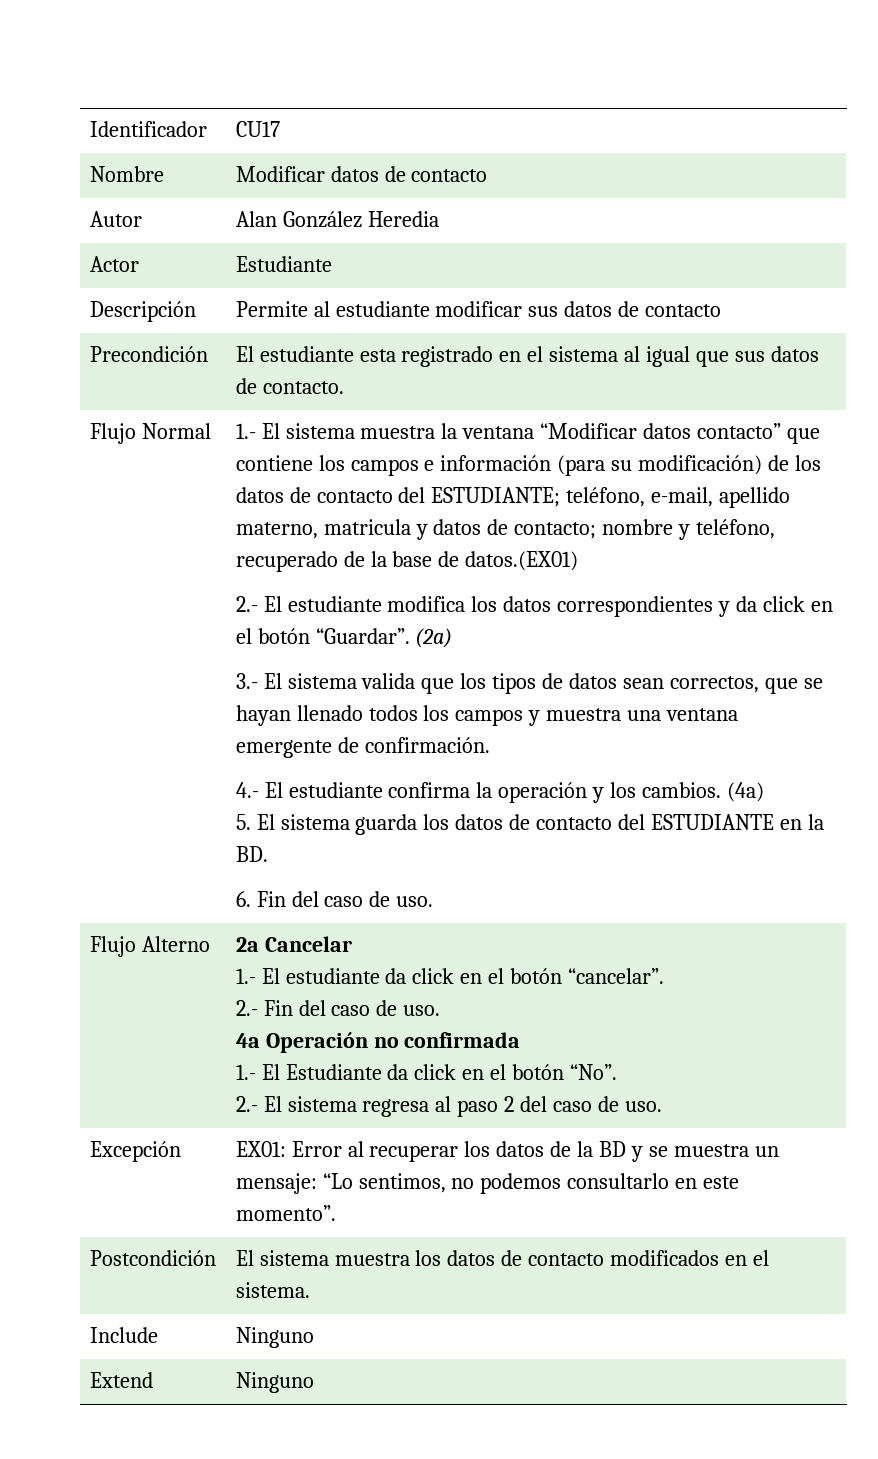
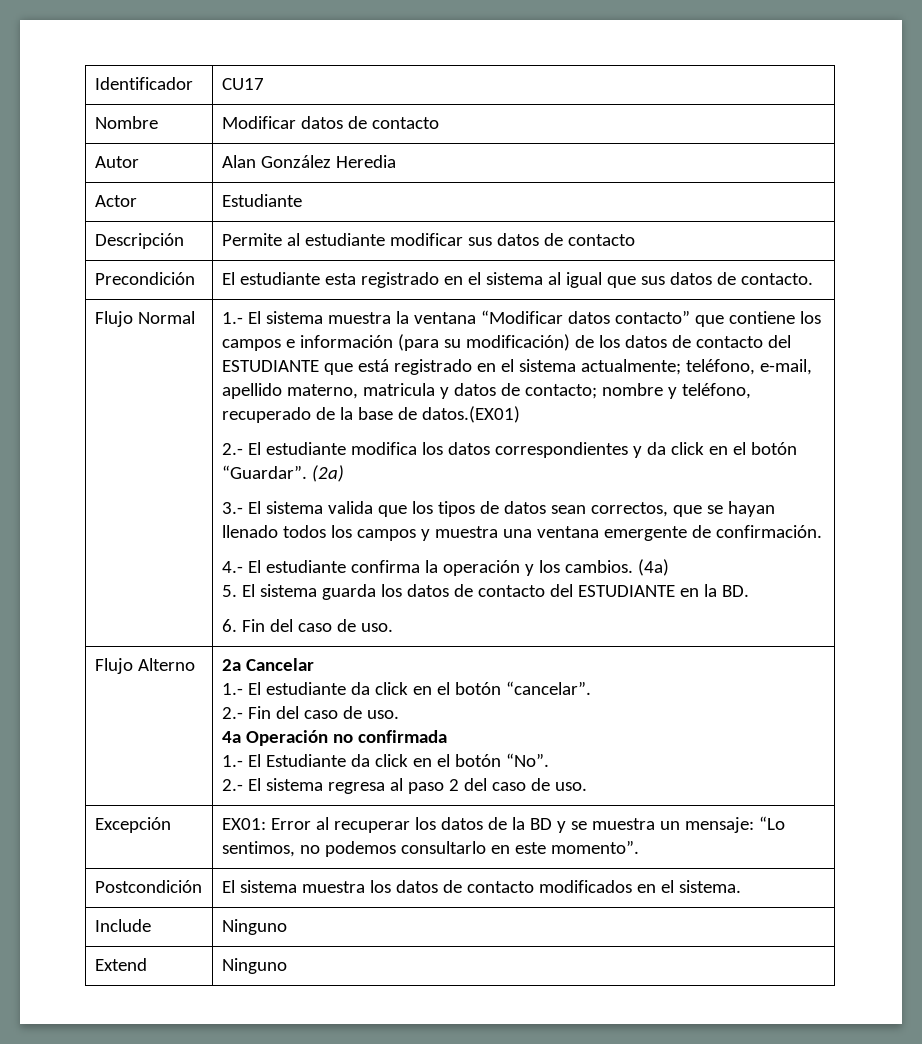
[431,487,561,507] ESTUDIANTE; -> [221,359,681,375] ESTUDIANTE que está registrado en el sistema actualmente;

